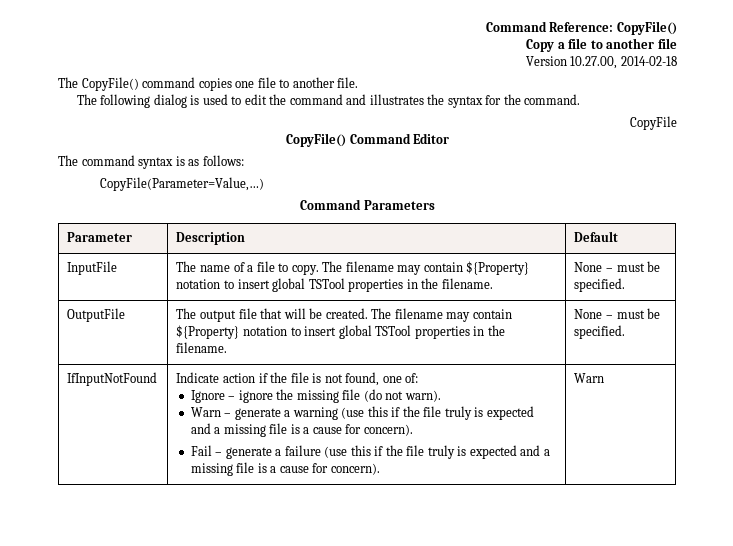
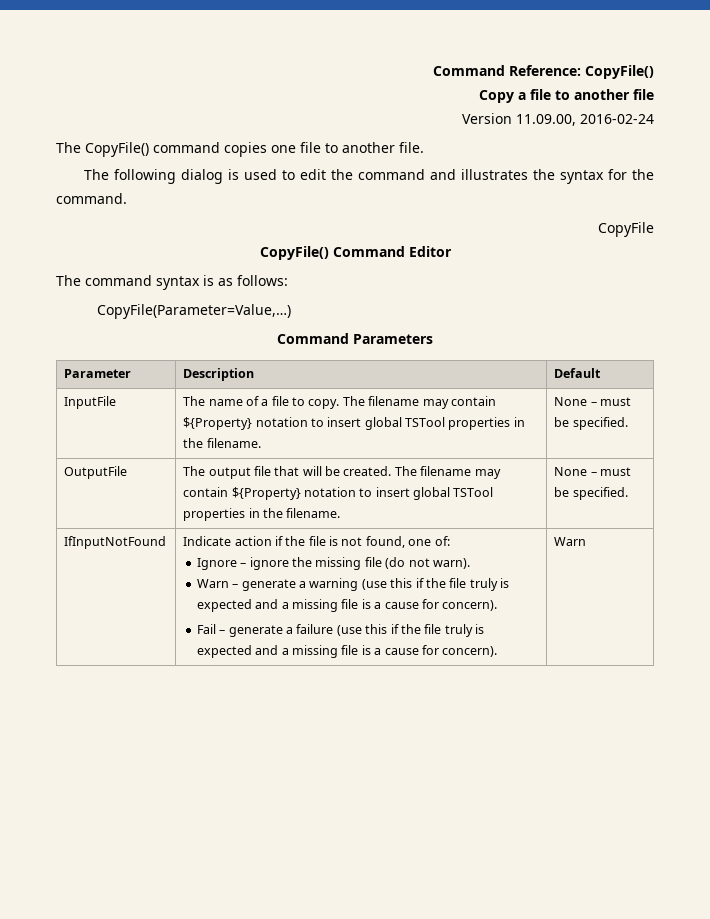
[570,56,677,69] 10.27.00, 2014-02-18 -> [516,114,654,126] 11.09.00, 2016-02-24

